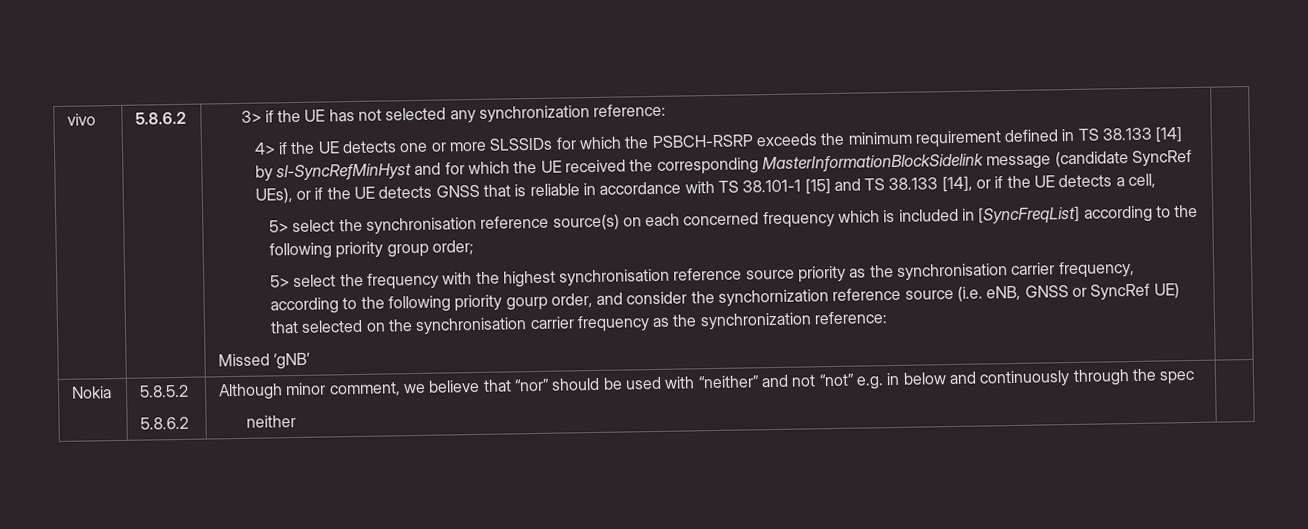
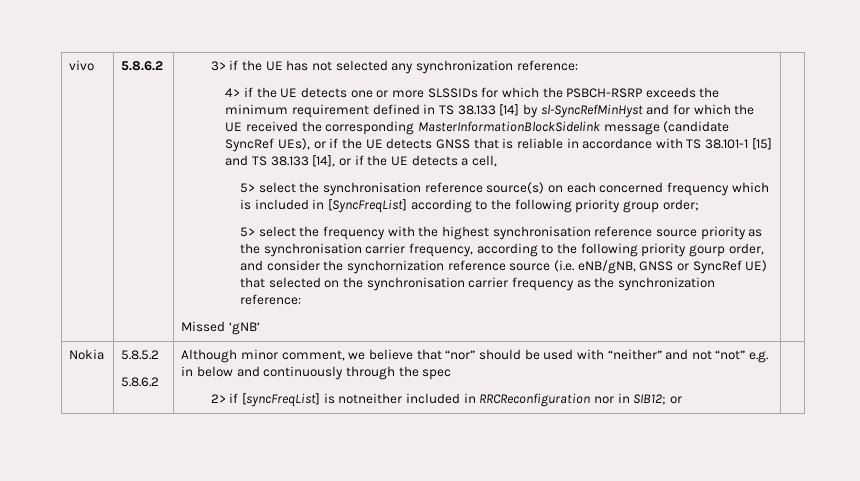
[986,285,1022,301] eNB, -> [577,260,636,274] eNB/gNB,
[245,415,296,428] neither -> [210,393,682,407] 2> if [syncFreqList] is notneither included in RRCReconfiguration nor in SIB12; or

